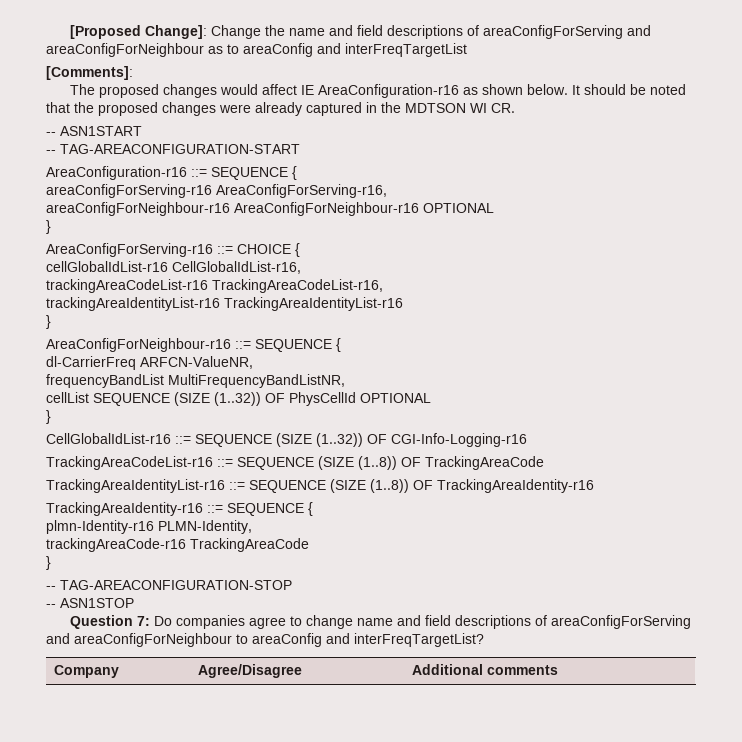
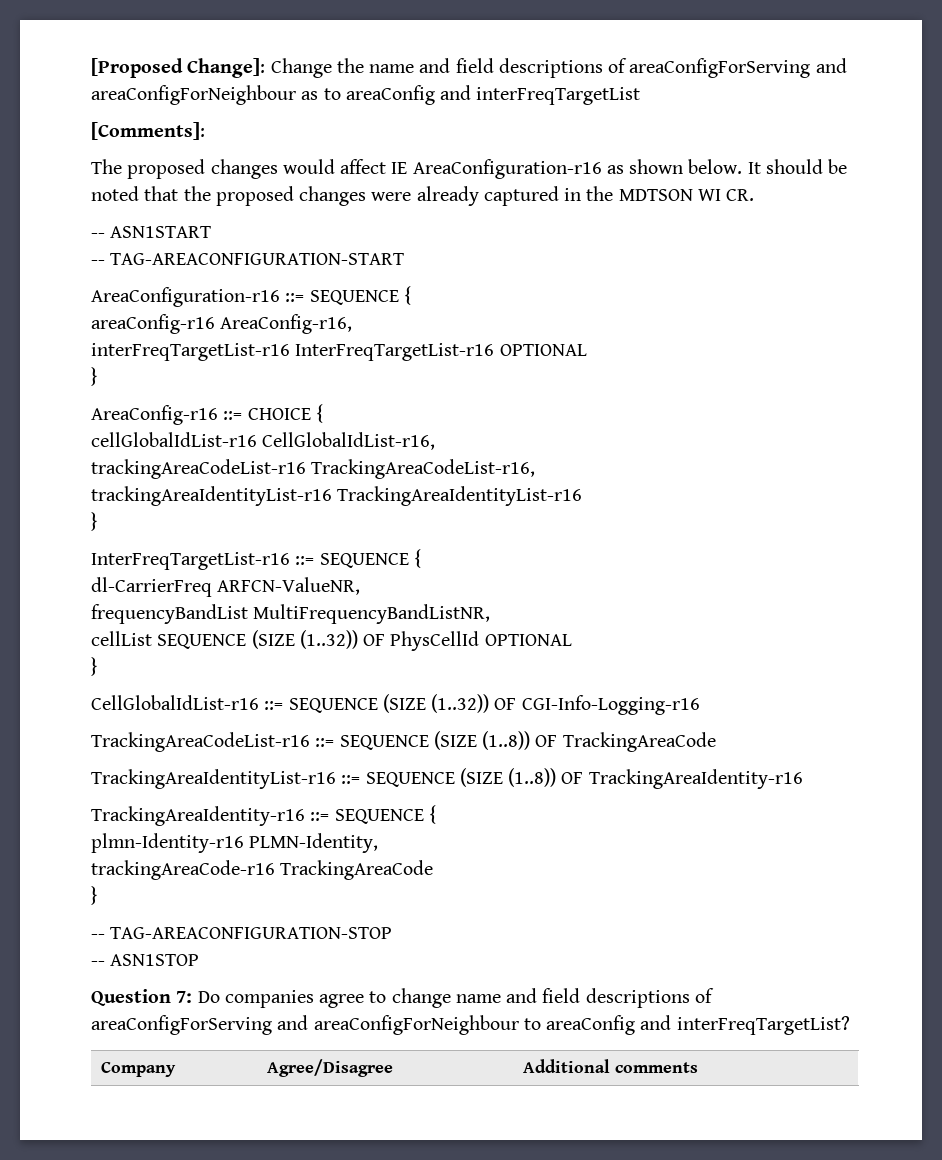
[46,184,387,198] [46,202,494,216] [46,220,51,234] [46,243,213,257] areaConfigForServing-r16 AreaConfigForServing-r16, // areaConfigForNeighbour-r16 AreaConfigForNeighbour-r16 OPTIONAL // } // AreaConfigForServing-r16 -> [91,314,353,334] [91,343,587,361] [91,367,98,386] [91,405,218,425] areaConfig-r16 AreaConfig-r16, // interFreqTargetList-r16 InterFreqTargetList-r16 OPTIONAL // } // AreaConfig-r16
[46,338,231,352] AreaConfigForNeighbour-r16 -> [91,552,290,570] InterFreqTargetList-r16

